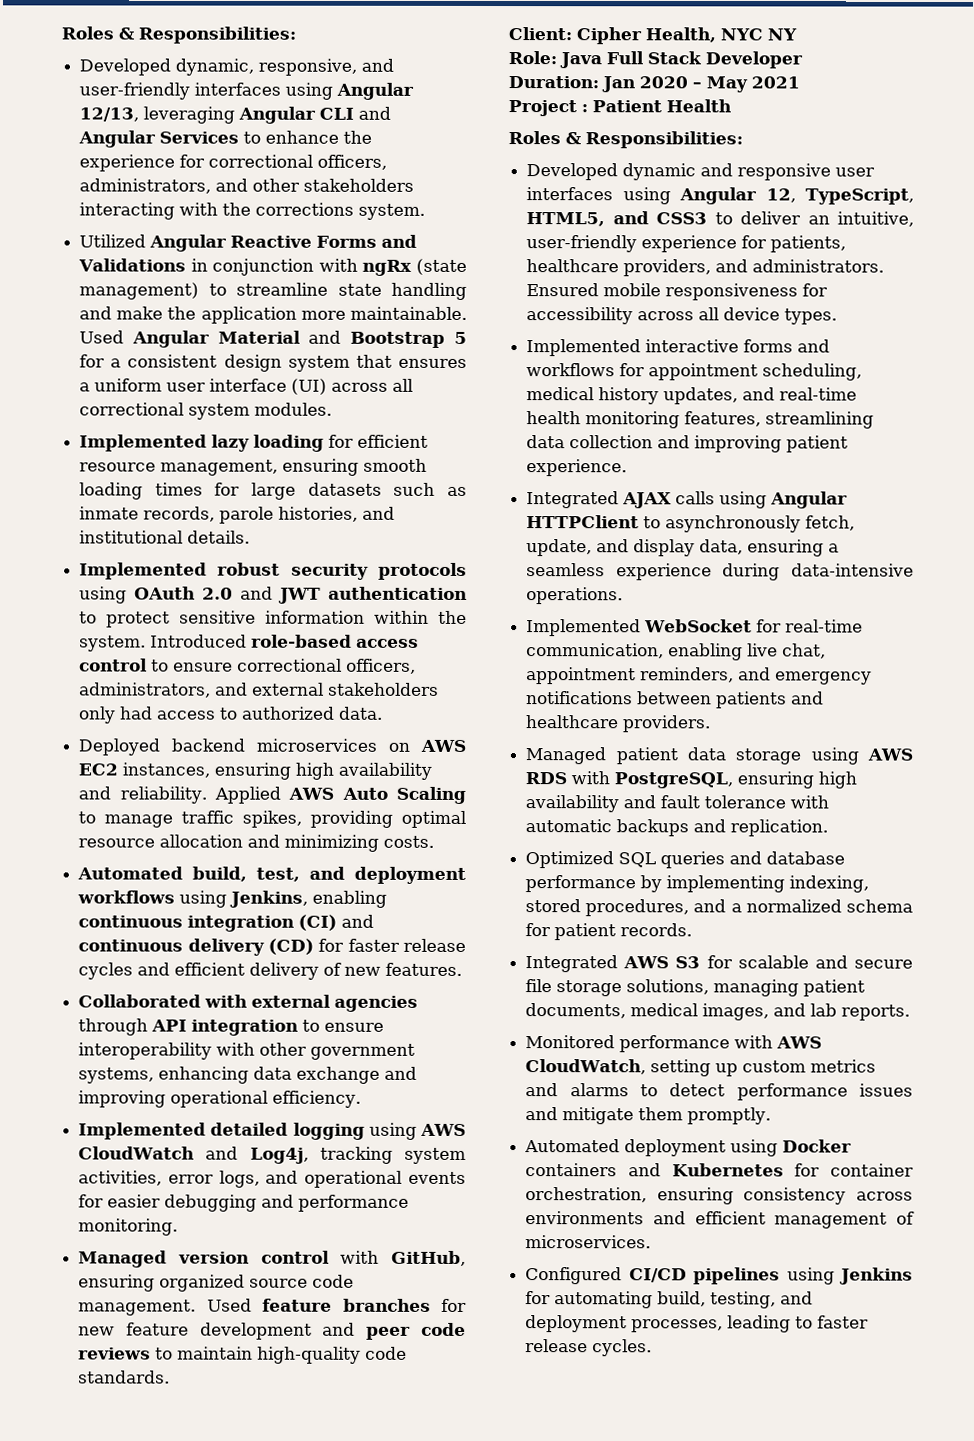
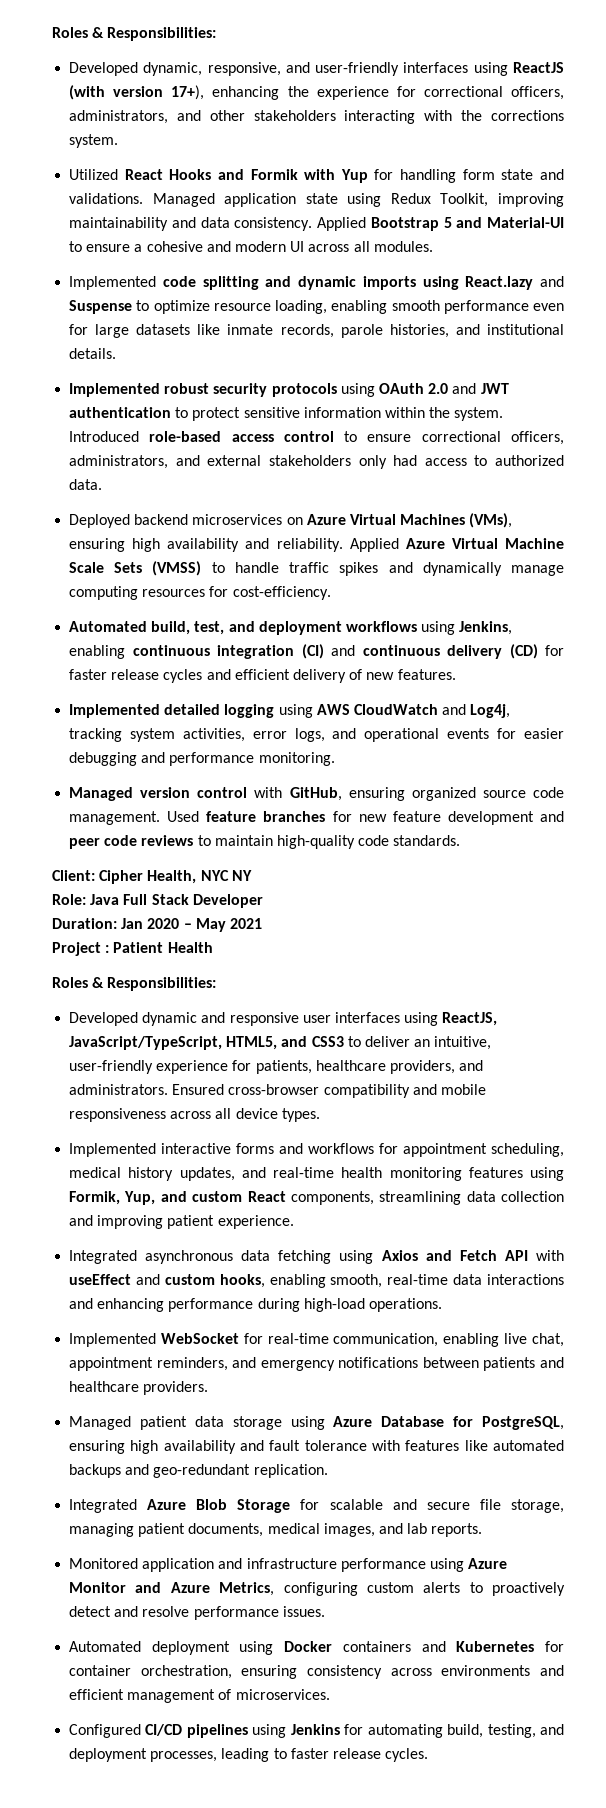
[336,82,415,100] [79,106,392,124] [78,130,340,148] Angular 12/13, leveraging Angular CLI and Angular Services to enhance -> [512,62,564,73] [69,85,280,100] ReactJS (with version 17+), enhancing
[149,234,418,252] [78,258,467,276] [79,282,467,300] [79,306,468,324] [79,330,467,348] [79,354,467,372] [79,378,414,395] [79,402,333,420] [79,434,429,452] [79,458,428,476] [79,482,203,500] Angular Reactive Forms and Validations in conjunction with ngRx (state management) to streamline state handling and make the application more maintainable. Used Angular Material and Bootstrap 5 for a consistent design system that ensures a uniform user interface (UI) across all correctional system modules. // Implemented lazy loading for efficient resource management, ensuring smooth loading times -> [124,169,564,183] [69,193,564,207] [69,217,564,231] [69,241,433,252] [69,276,564,290] [69,300,564,314] React Hooks and Formik with Yup for handling form state and validations. Managed application state using Redux Toolkit, improving maintainability and data consistency. Applied Bootstrap 5 and Material-UI to ensure a cohesive and modern UI across all modules. // Implemented code splitting and dynamic imports using React.lazy and Suspense to optimize resource loading, enabling smooth performance even
[393,482,467,496] such as -> [197,324,221,335] like
[420,739,467,752] [78,762,211,778] AWS EC2 instances, -> [306,513,513,528] Azure Virtual Machines (VMs),
[288,786,467,804] [78,810,466,828] [78,834,435,852] AWS Auto Scaling to manage traffic spikes, providing optimal resource allocation and minimizing costs. -> [405,538,564,549] [69,561,564,576] [69,586,331,600] Azure Virtual Machine Scale Sets (VMSS) to handle traffic spikes and dynamically manage computing resources for cost-efficiency.
[78,994,419,1012] [78,1018,385,1036] [78,1042,416,1060] [78,1066,418,1084] [78,1090,362,1108] // Collaborated with external agencies through API integration to ensure interoperability with other government systems, enhancing data exchange and improving operational efficiency. -> (456, 674) none
[679,187,914,205] Angular 12, TypeScript, -> [442,1012,498,1026] [69,1036,223,1050] ReactJS, JavaScript/TypeScript,
[603,283,829,301] [526,307,634,325] mobile responsiveness for accessibility -> [228,1084,486,1098] [69,1108,167,1122] cross-browser compatibility and mobile responsiveness
[684,411,762,427] features, -> [468,1167,564,1181] [69,1191,374,1205] features using Formik, Yup, and custom React components,
[622,491,849,509] [526,515,856,533] [526,539,840,557] [526,563,914,581] AJAX calls using Angular HTTPClient to asynchronously fetch, update, and display data, ensuring a seamless experience during data-intensive -> [145,1250,564,1264] [69,1274,564,1288] [69,1298,365,1312] asynchronous data fetching using Axios and Fetch API with useEffect and custom hooks, enabling smooth, real-time data interactions and enhancing performance during high-load
[867,748,914,761] [525,771,611,785] AWS RDS with -> [333,1416,474,1427] Azure Database for
[525,819,613,833] automatic -> [405,1440,564,1451] features like automated
(727, 826) none -> [153,1464,251,1478] geo-redundant
[525,851,846,869] [525,875,870,893] [525,899,913,917] [525,923,693,941] [525,955,701,973] Optimized SQL queries and database performance by implementing indexing, stored procedures, and a normalized schema for patient records. // Integrated AWS S3 -> [69,1499,291,1513] Integrated Azure Blob Storage
[556,979,710,997] storage solutions, -> [511,1499,564,1513] storage,
[619,1035,823,1053] [525,1059,877,1077] [525,1083,913,1101] [525,1107,772,1125] performance with AWS CloudWatch, setting up custom metrics and alarms to detect performance issues and mitigate them promptly. -> [142,1558,508,1572] [69,1582,565,1596] [69,1606,325,1620] application and infrastructure performance using Azure Monitor and Azure Metrics, configuring custom alerts to proactively detect and resolve performance issues.

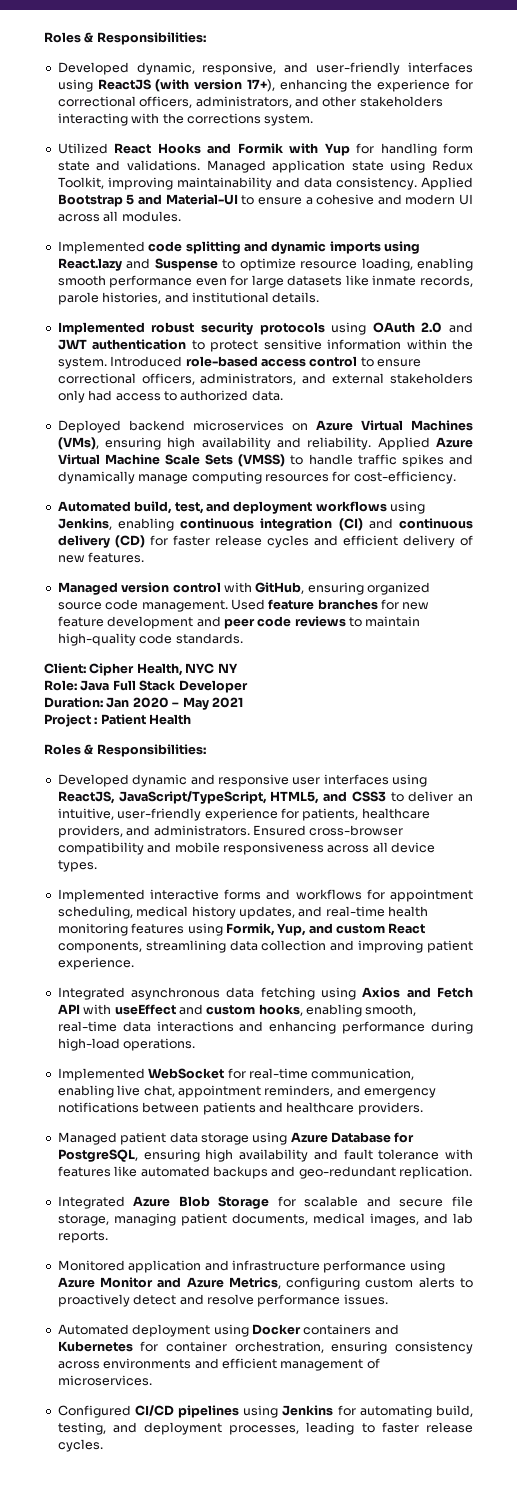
[69,704,511,718] [69,728,564,742] [69,752,335,766] // Implemented detailed logging using AWS CloudWatch and Log4j, tracking system activities, error logs, and operational events for easier debugging and performance monitoring. -> (145, 557) none

